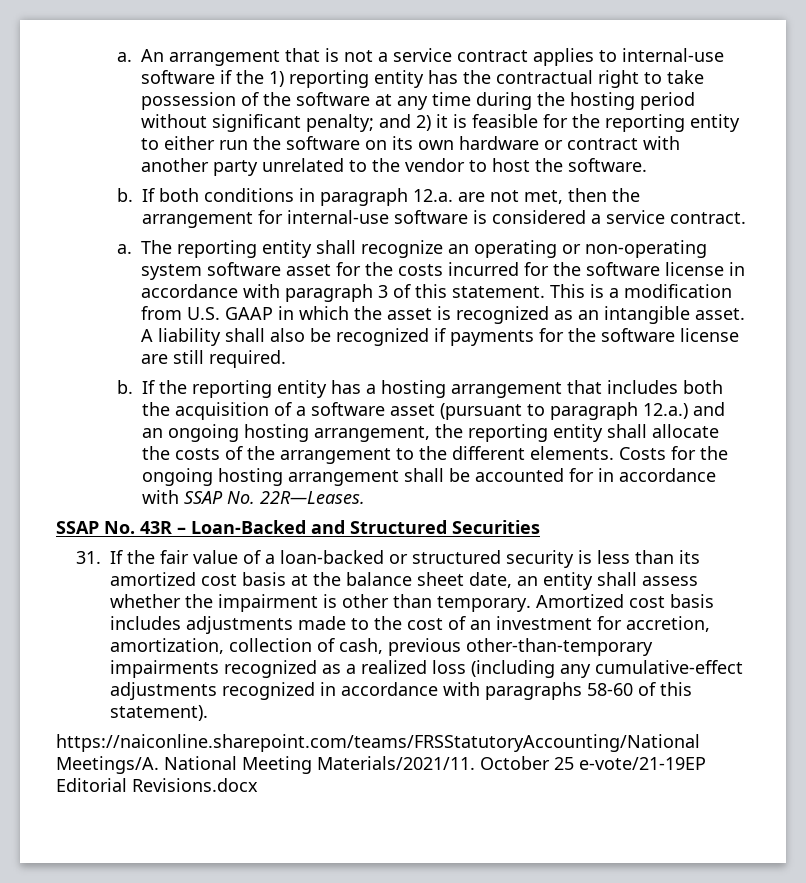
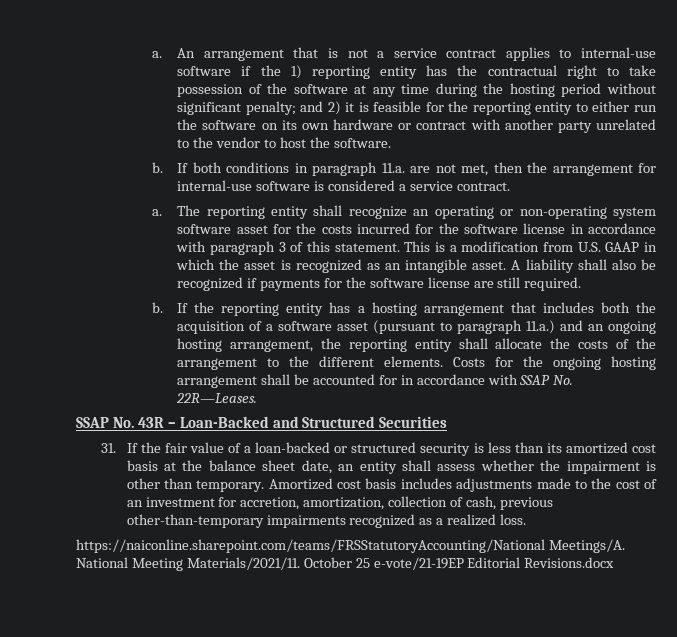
[413,189,454,202] 12.a. -> [381,163,405,173] 11.a.
[643,403,689,419] 12.a.) -> [526,320,556,334] 11.a.)
[432,660,744,678] [110,682,693,700] [110,705,209,721] loss (including any cumulative-effect adjustments recognized in accordance with paragraphs 58-60 of this statement). -> [500,514,527,525] loss.

